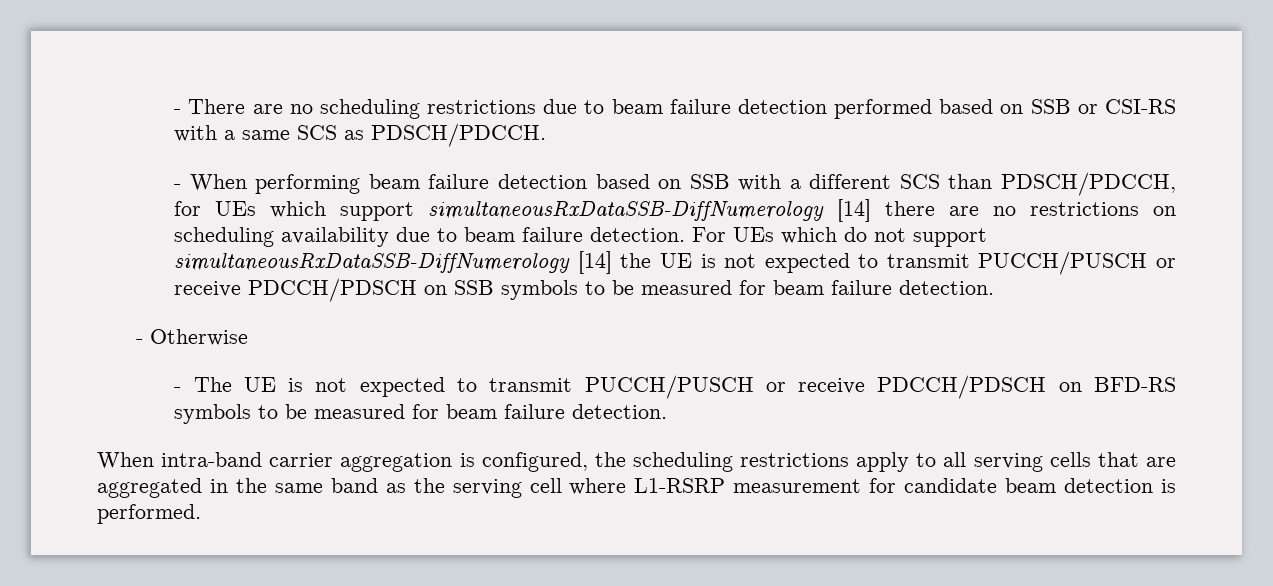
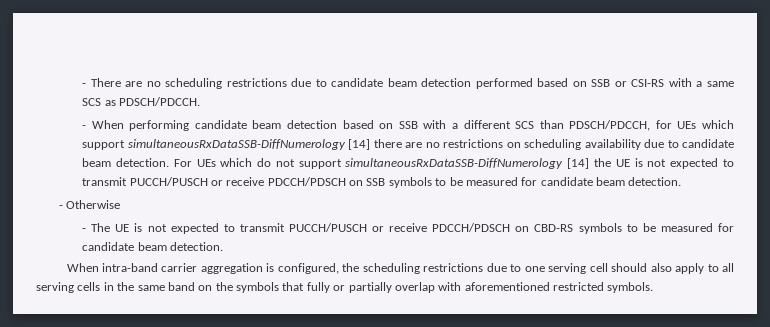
[611,99,731,114] beam failure -> [331,78,417,87] candidate beam
[368,174,490,189] beam failure -> [194,120,282,129] candidate beam
[464,227,584,242] beam failure -> [682,139,735,148] [82,158,112,167] candidate beam
[773,280,893,295] beam failure -> [540,177,625,186] candidate beam
[1094,377,1176,392] [174,404,566,424] BFD-RS symbols to be measured for beam failure -> [534,223,735,234] [82,242,167,251] CBD-RS symbols to be measured for candidate beam
(850, 460) none -> [486,263,672,274] due to one serving cell should also
[1097,452,1176,467] [97,478,202,498] that are aggregated -> (101, 286) none
[385,478,1176,498] [97,504,201,524] as the serving cell where L1-RSRP measurement for candidate beam detection is performed. -> [198,282,654,293] on the symbols that fully or partially overlap with aforementioned restricted symbols.

